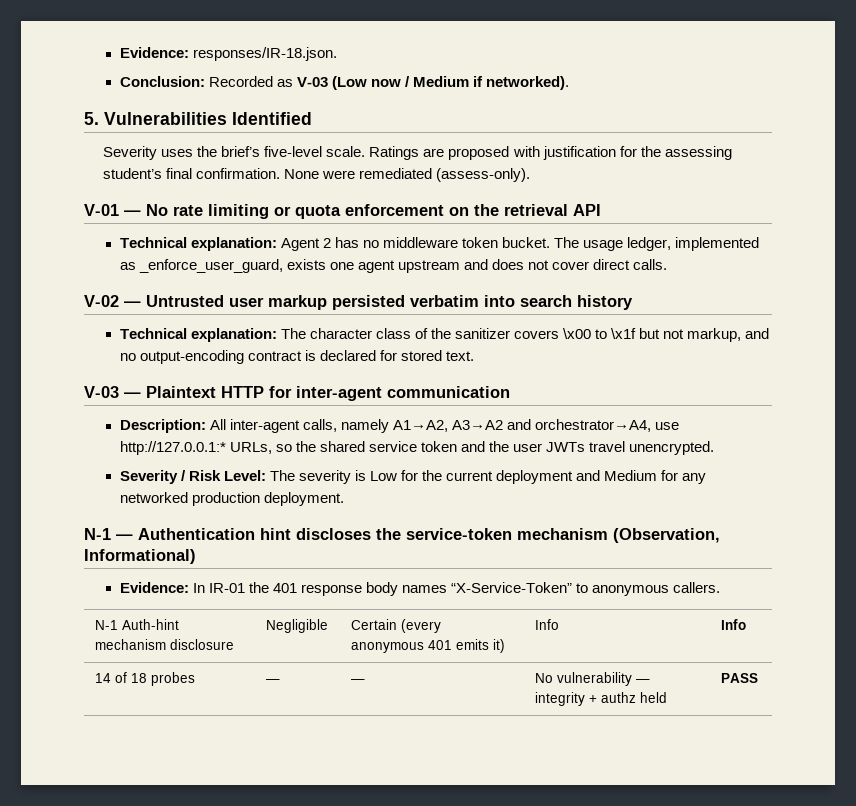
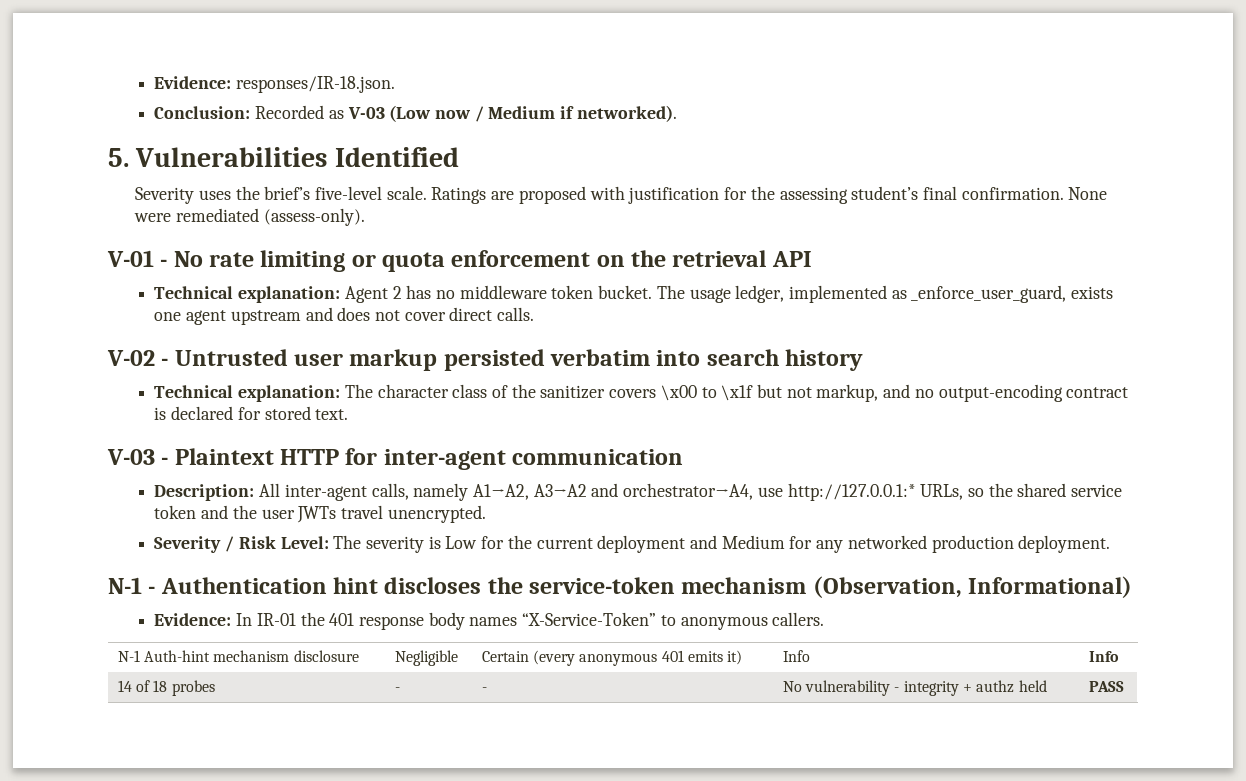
[124,210,141,216] — -> [160,259,168,267] -
[124,301,141,307] — -> [161,358,169,366] -
[124,392,141,398] — -> [161,457,169,465] -
[116,534,133,540] — -> [148,586,156,594] -
[266,679,281,683] [351,679,366,683] — | — -> [394,687,400,692] [481,687,487,692] - | -
[636,679,651,683] — -> [894,687,900,692] -

